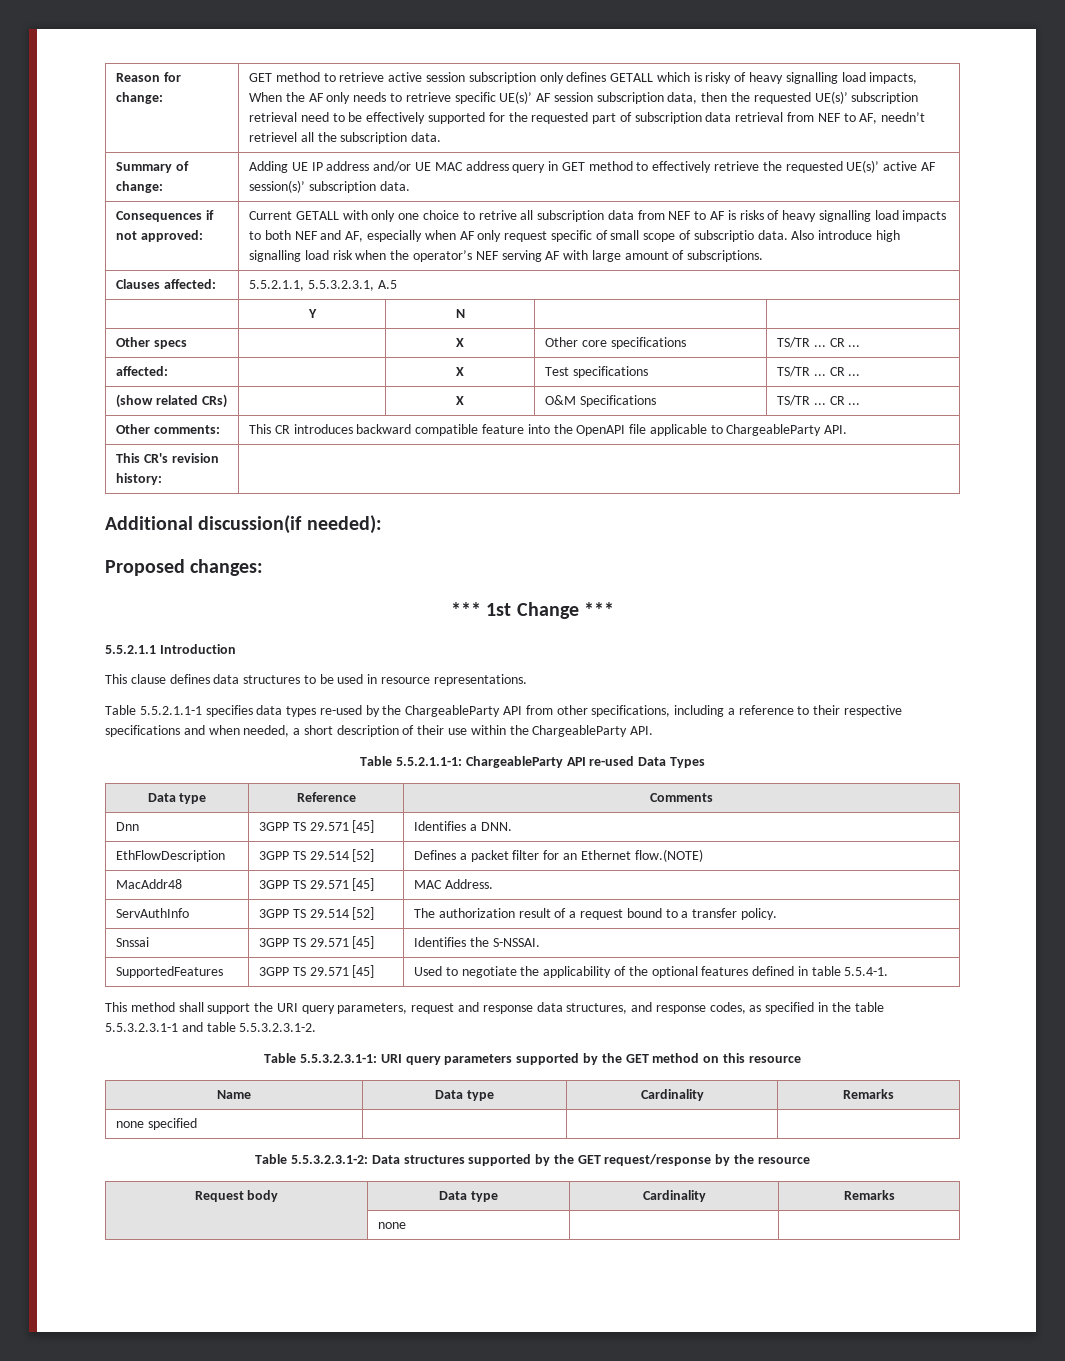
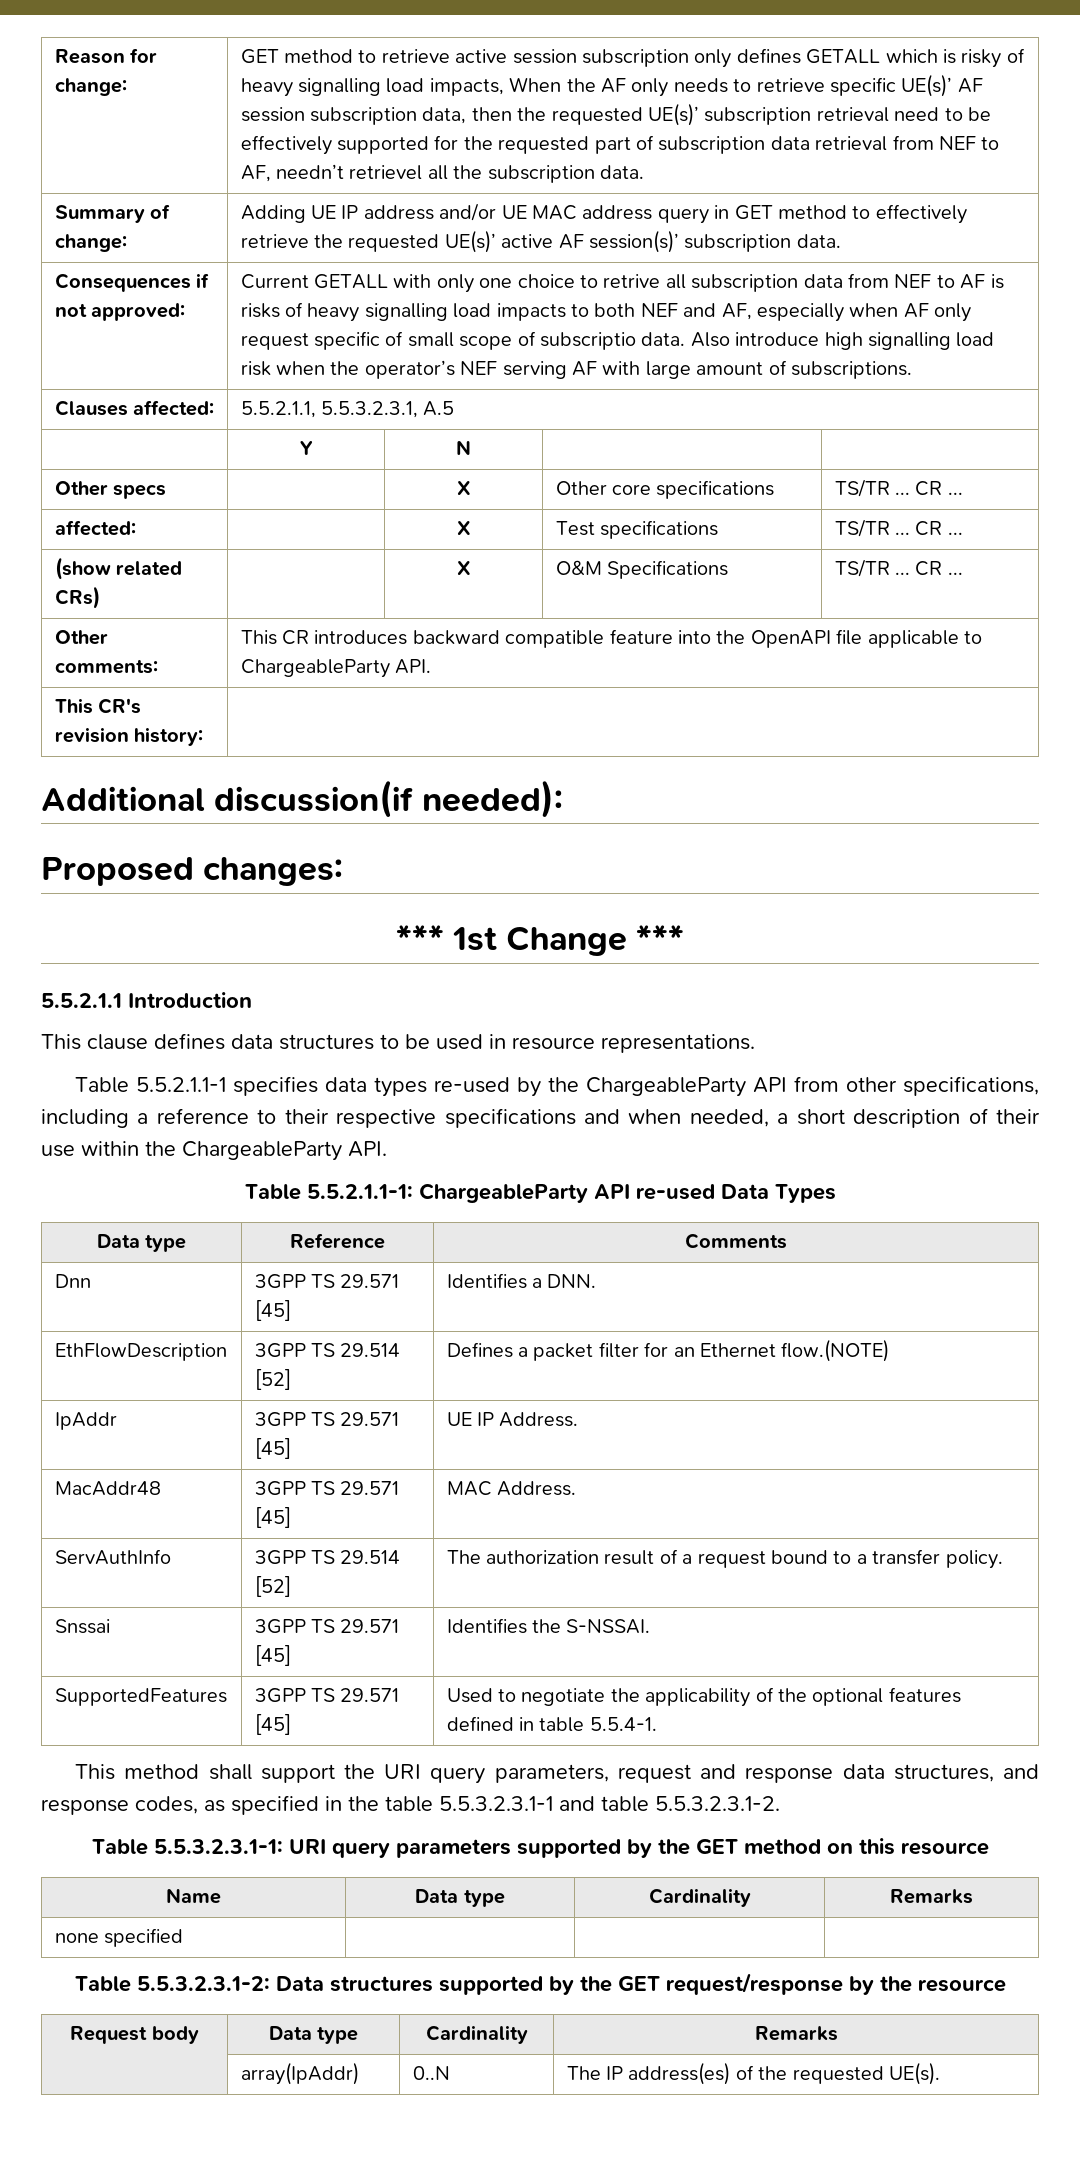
(703, 855) none -> [54,1412,117,1430] [254,1412,400,1427] [254,1438,291,1459] [446,1412,579,1427] // IpAddr | 3GPP TS 29.571 [45] | UE IP Address.
[378,1222,407,1229] none | | -> [240,2062,359,2085] [412,2066,450,2080] [566,2062,940,2085] array(IpAddr) | 0..N | The IP address(es) of the requested UE(s).

